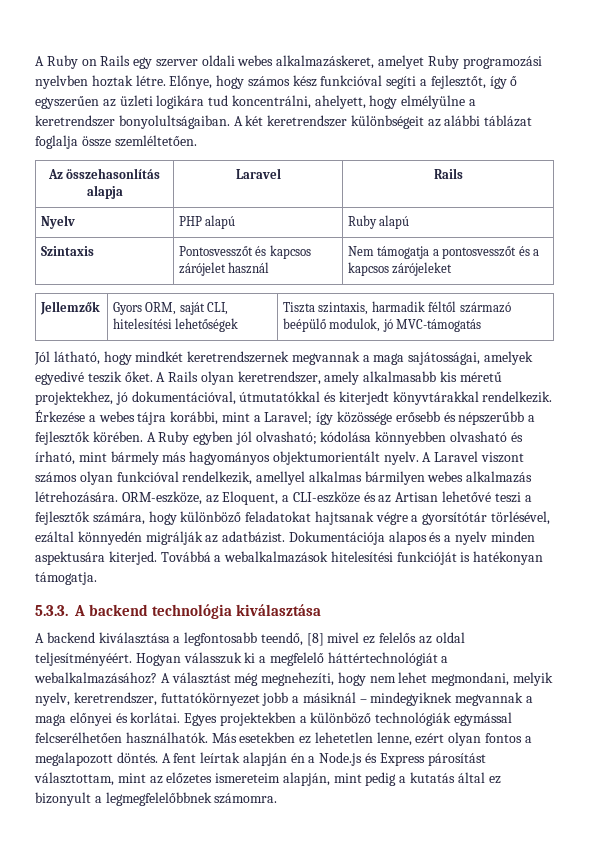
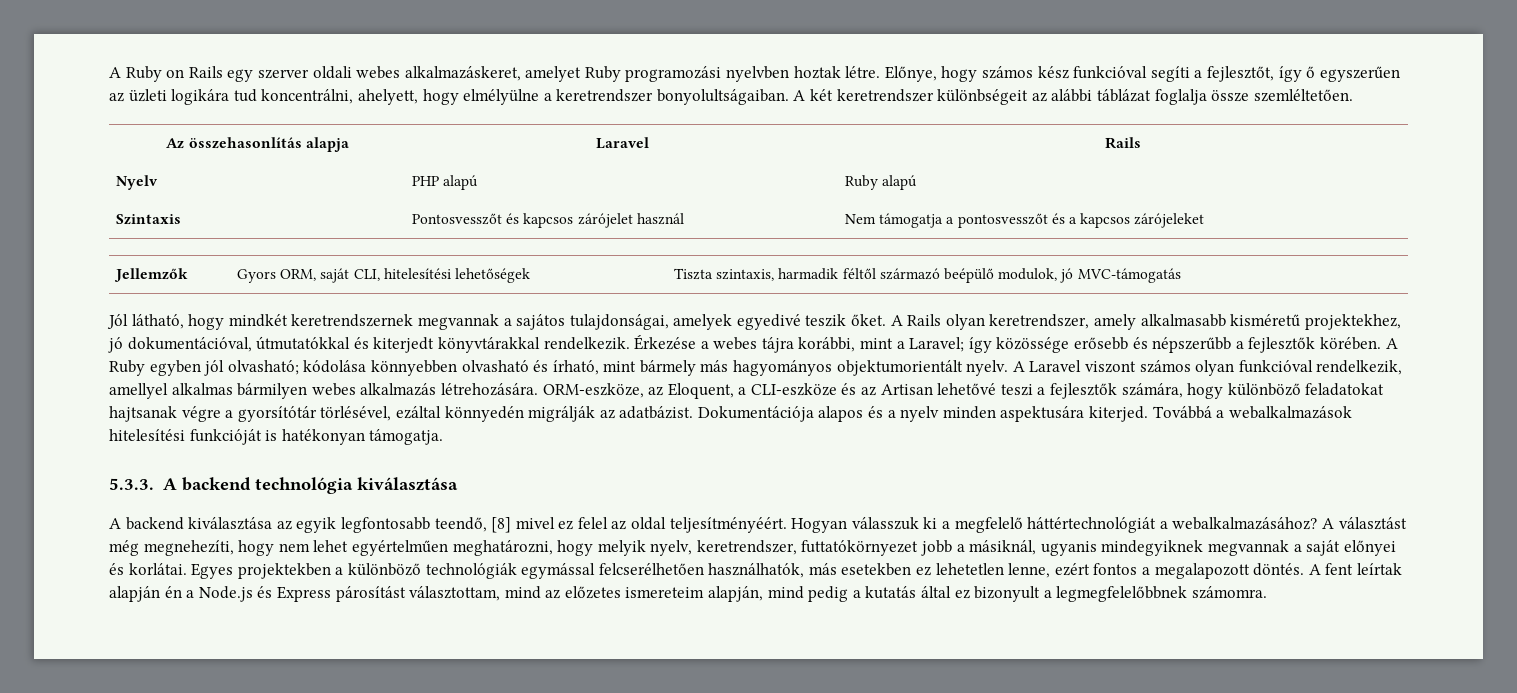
[373,352,481,365] maga sajátosságai, -> [516,314,669,330] sajátos tulajdonságai,
[440,371,502,382] kis méretű -> [1230,314,1301,327] kisméretű
[173,636,181,643] a -> [276,517,337,533] az egyik
[379,632,417,643] felelős -> [577,517,608,529] felel
[431,672,510,686] megmondani, -> [351,540,594,556] egyértelműen meghatározni, hogy
[302,692,367,703] másiknál – -> [969,540,1097,556] másiknál, ugyanis
[35,714,66,726] maga -> [1306,540,1341,556] saját
[125,732,237,744] használhatók. Más -> [708,563,837,578] használhatók, más
[448,732,482,746] olyan -> (1090, 569) none
[117,773,146,783] mint -> [504,586,541,599] mind
[333,773,362,783] mint -> [767,586,804,599] mind

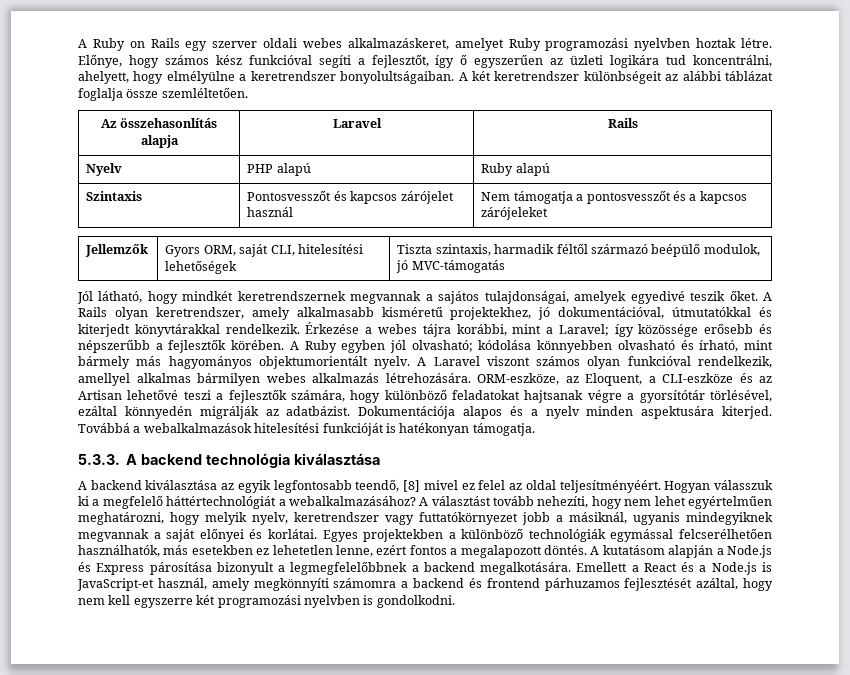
[109,540,234,556] még megnehezíti, -> [493,496,589,508] tovább nehezíti,
[696,540,797,555] keretrendszer, -> [294,512,414,525] keretrendszer vagy
[1325,563,1402,575] [109,586,1267,602] fent leírtak alapján én a Node.js és Express párosítást választottam, mind az előzetes ismereteim alapján, mind pedig a kutatás által ez bizonyult a legmegfelelőbbnek számomra. -> [602,545,772,558] [78,561,772,575] [77,578,774,591] [78,595,455,608] kutatásom alapján a Node.js és Express párosítása bizonyult a legmegfelelőbbnek a backend megalkotására. Emellett a React és a Node.js is JavaScript-et használ, amely megkönnyíti számomra a backend és frontend párhuzamos fejlesztését azáltal, hogy nem kell egyszerre két programozási nyelvben is gondolkodni.

